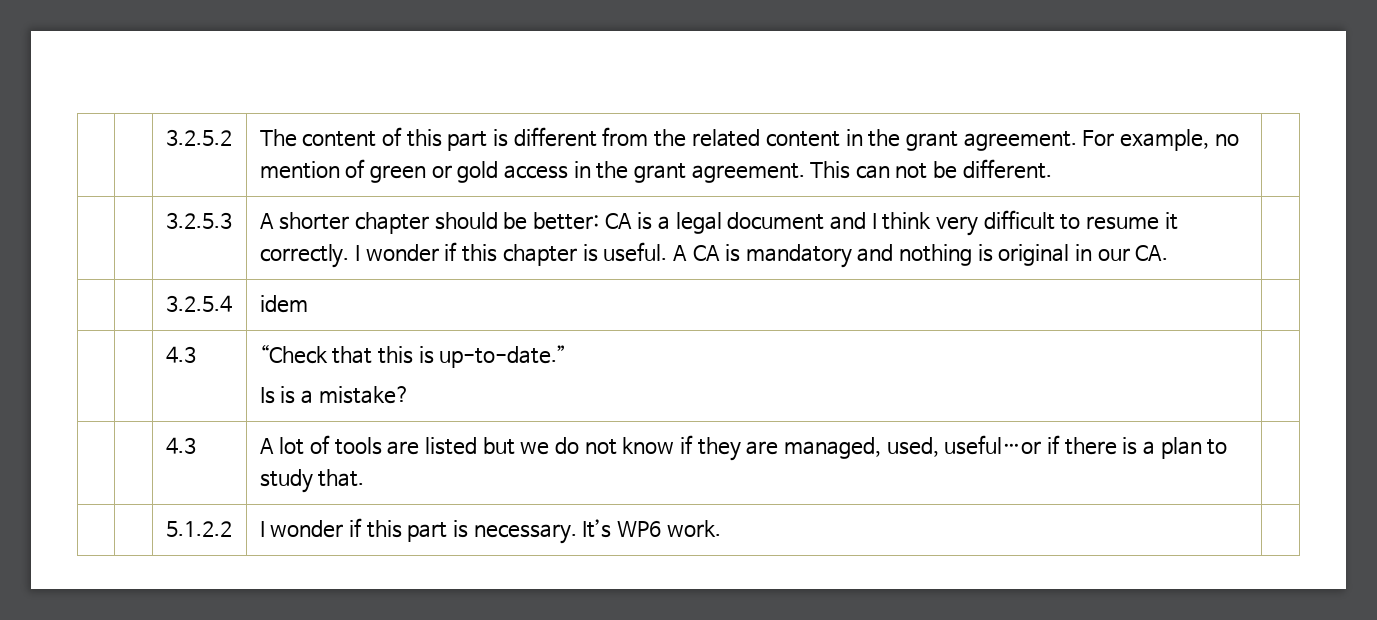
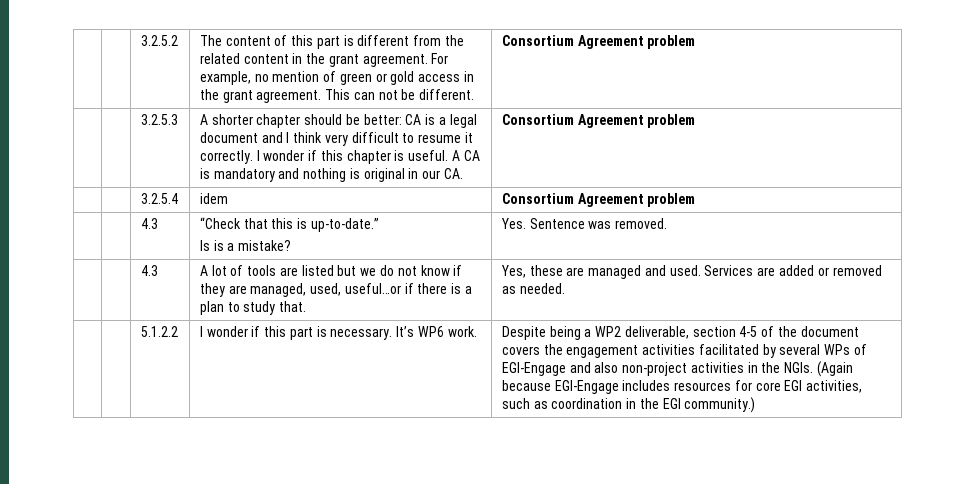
(1052, 169) none -> [501,35,696,49] Consortium Agreement problem
(1169, 253) none -> [501,114,696,128] Consortium Agreement problem
(308, 304) none -> [501,193,696,207] Consortium Agreement problem
(410, 395) none -> [500,218,668,229] Yes. Sentence was removed.
(365, 478) none -> [500,265,882,279] [501,283,565,294] Yes, these are managed and used. Services are added or removed as needed.
(721, 528) none -> [501,326,859,340] [501,344,868,358] [501,361,854,377] [501,380,863,394] [501,397,756,413] Despite being a WP2 deliverable, section 4-5 of the document covers the engagement activities facilitated by several WPs of EGI-Engage and also non-project activities in the NGIs. (Again because EGI-Engage includes resources for core EGI activities, such as coordination in the EGI community.)

